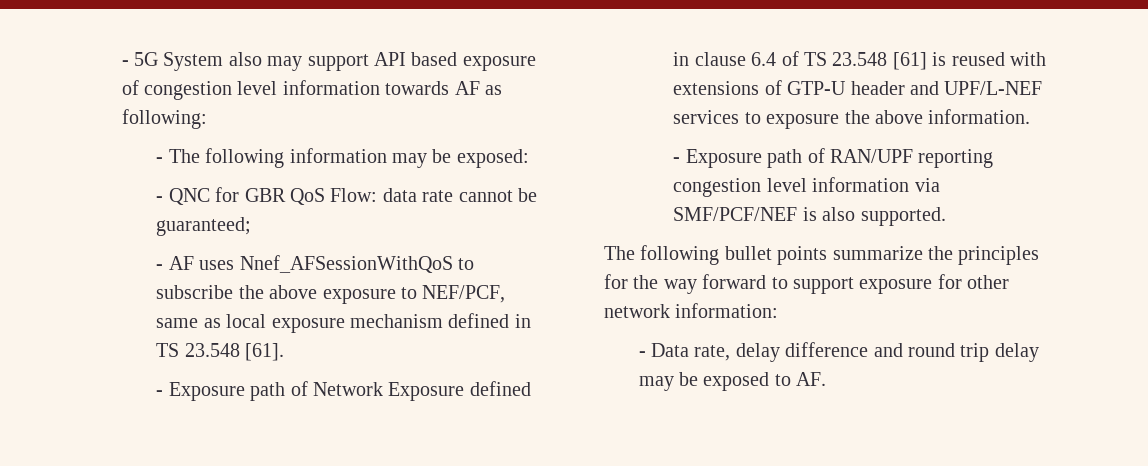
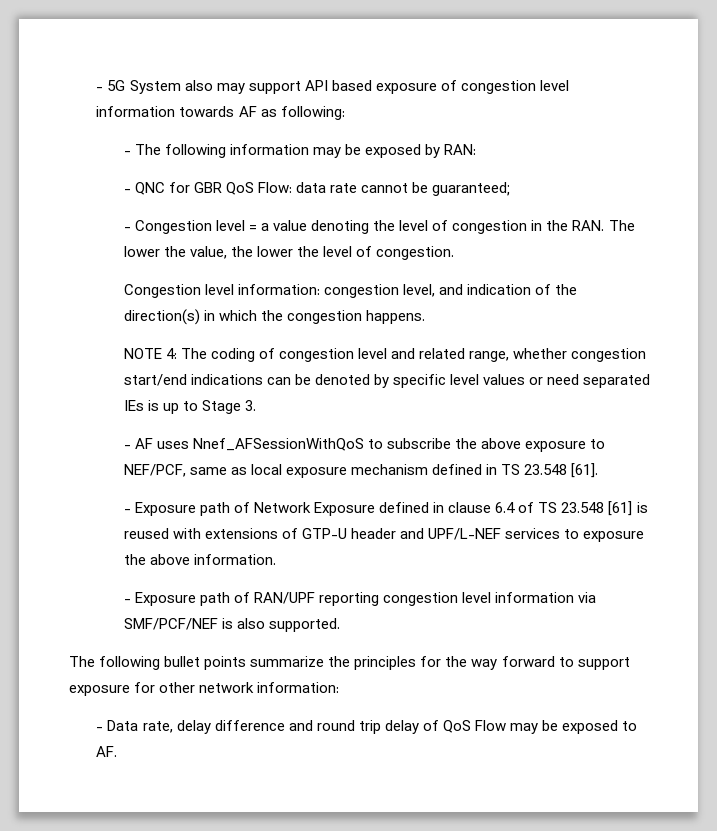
[456,149,529,168] exposed: -> [365,144,477,158] exposed by RAN:
(252, 226) none -> [123,220,635,234] [123,246,455,260] [123,284,578,298] [123,309,426,325] [123,348,647,362] [123,374,651,388] [123,400,257,414] // - Congestion level = a value denoting the level of congestion in the RAN. The lower the value, the lower the level of congestion. // Congestion level information: congestion level, and indication of the direction(s) in which the congestion happens. // NOTE 4: The coding of congestion level and related range, whether congestion start/end indications can be denoted by specific level values or need separated IEs is up to Stage 3.
(1039, 352) none -> [422,720,506,733] of QoS Flow

